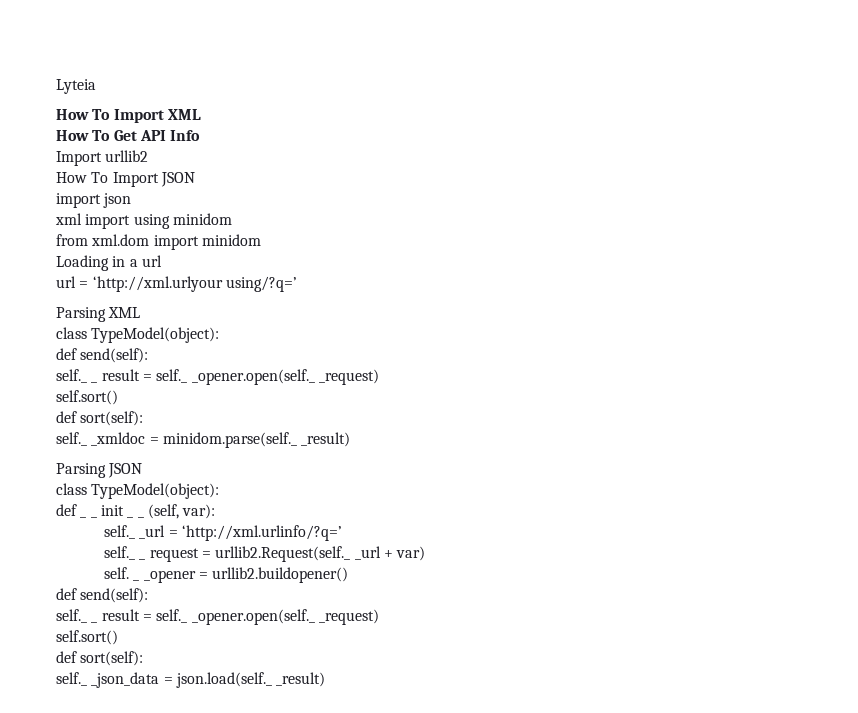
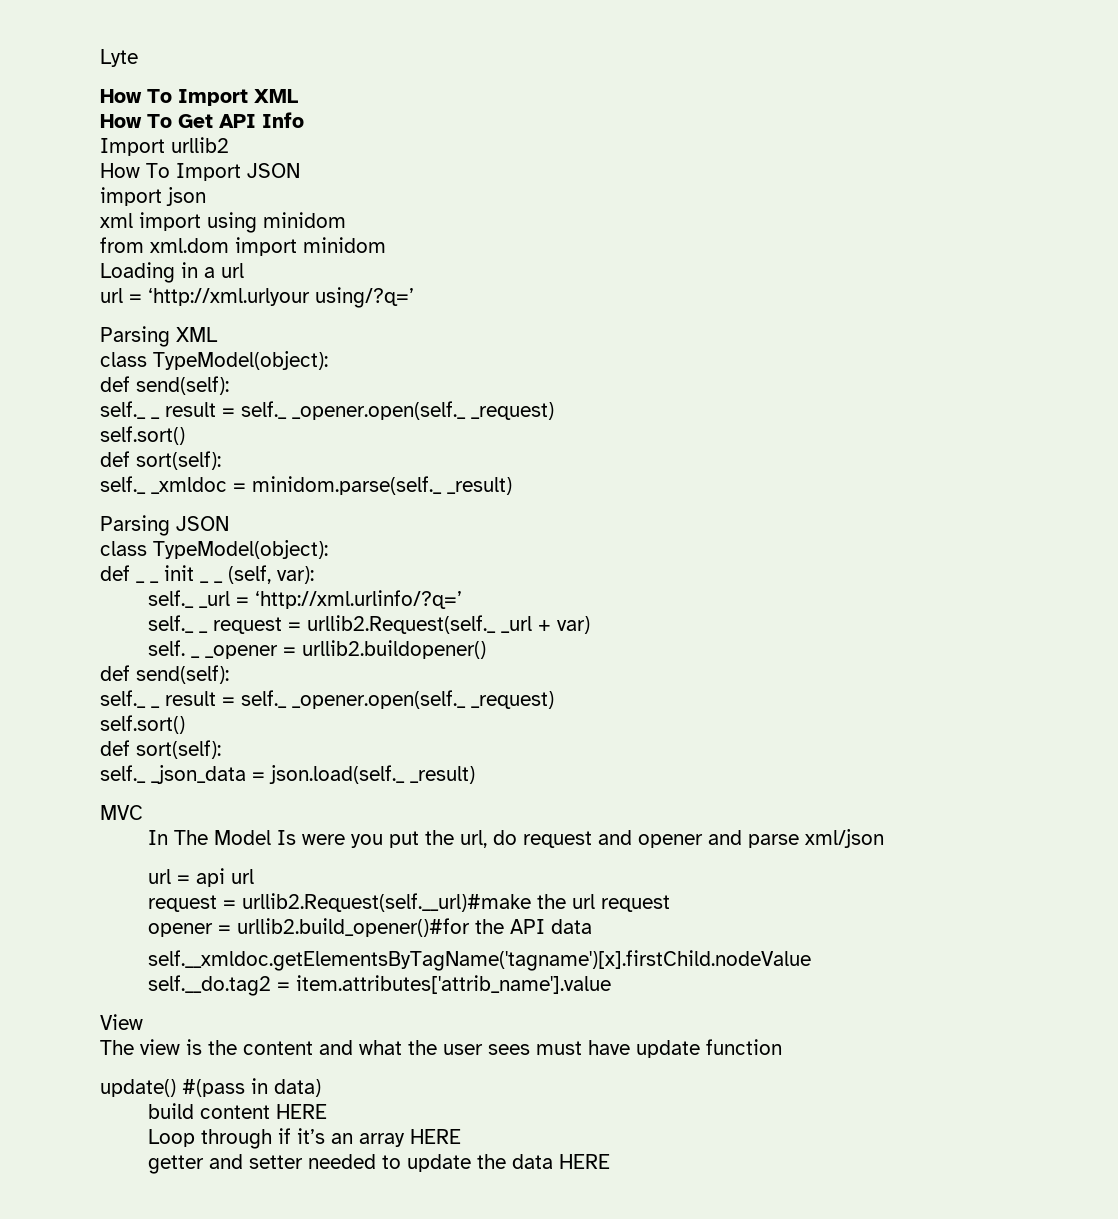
[56,79,96,94] Lyteia -> [100,49,138,67] Lyte
(326, 679) none -> [100,805,143,820] [148,829,885,848] [148,868,255,887] [148,893,671,912] [148,918,593,937] [148,950,812,971] [148,975,612,996] [100,1014,143,1030] [100,1039,782,1058] [100,1078,321,1097] [148,1103,328,1119] [148,1128,462,1149] [148,1154,611,1174] // MVC // In The Model Is were you put the url, do request and opener and parse xml/json // url = api url // request = urllib2.Request(self.__url)#make the url request // opener = urllib2.build_opener()#for the API data // self.__xmldoc.getElementsByTagName('tagname')[x].firstChild.nodeValue // self.__do.tag2 = item.attributes['attrib_name'].value // View // The view is the content and what the user sees must have update function // update() #(pass in data) // build content HERE // Loop through if it’s an array HERE // getter and setter needed to update the data HERE

